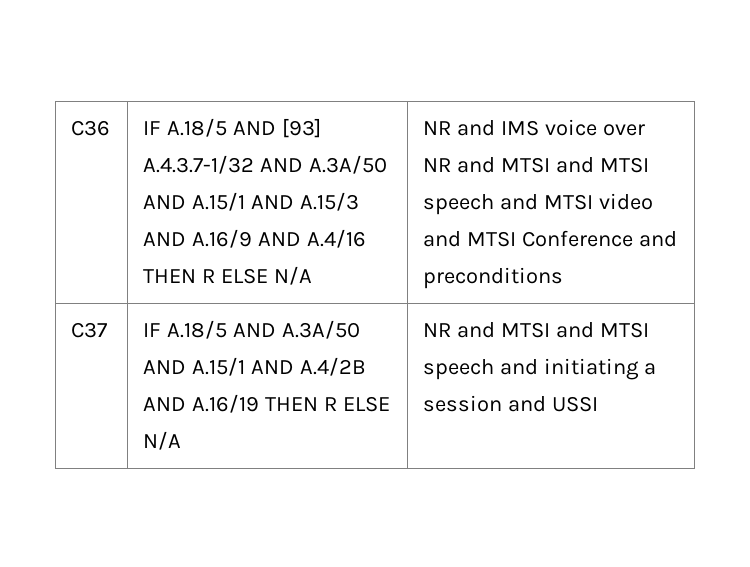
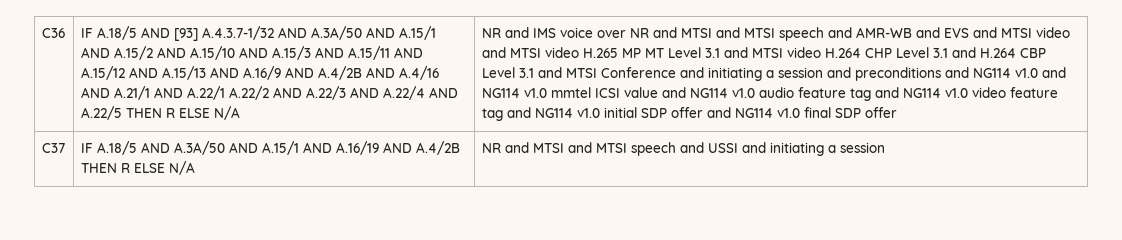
[300,192,360,211] [143,229,367,248] A.15/3 AND A.16/9 AND A.4/16 -> [113,46,423,60] [80,66,439,80] [80,86,458,100] [80,106,122,120] A.15/2 AND A.15/10 AND A.15/3 AND A.15/11 AND A.15/12 AND A.15/13 AND A.16/9 AND A.4/2B AND A.4/16 AND A.21/1 AND A.22/1 A.22/2 AND A.22/3 AND A.22/4 AND A.22/5
[544,193,654,210] [423,230,678,247] [423,267,564,289] MTSI video and MTSI Conference and preconditions -> [855,27,1070,38] [481,47,1046,58] [481,67,1066,81] [481,87,1058,101] [481,107,897,121] AMR-WB and EVS and MTSI video and MTSI video H.265 MP MT Level 3.1 and MTSI video H.264 CHP Level 3.1 and H.264 CBP Level 3.1 and MTSI Conference and initiating a session and preconditions and NG114 v1.0 and NG114 v1.0 mmtel ICSI value and NG114 v1.0 audio feature tag and NG114 v1.0 video feature tag and NG114 v1.0 initial SDP offer and NG114 v1.0 final SDP offer
[300,357,367,376] [143,394,260,413] A.4/2B AND A.16/19 -> [335,141,460,155] A.16/19 AND A.4/2B
[544,358,657,380] [423,395,599,412] initiating a session and USSI -> [707,142,885,156] USSI and initiating a session

